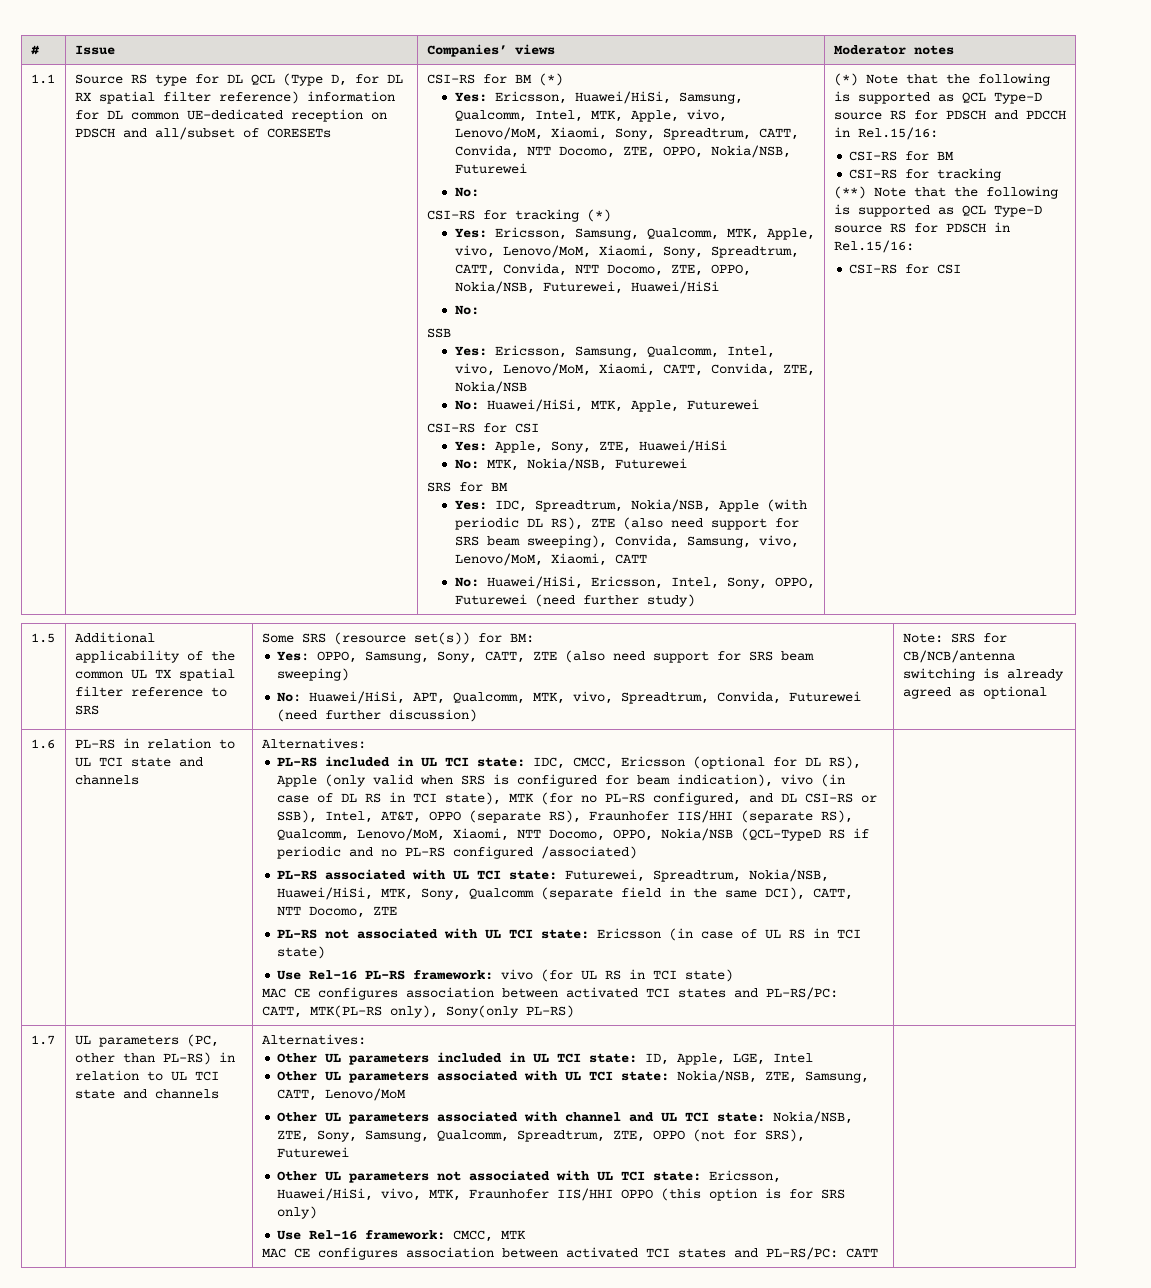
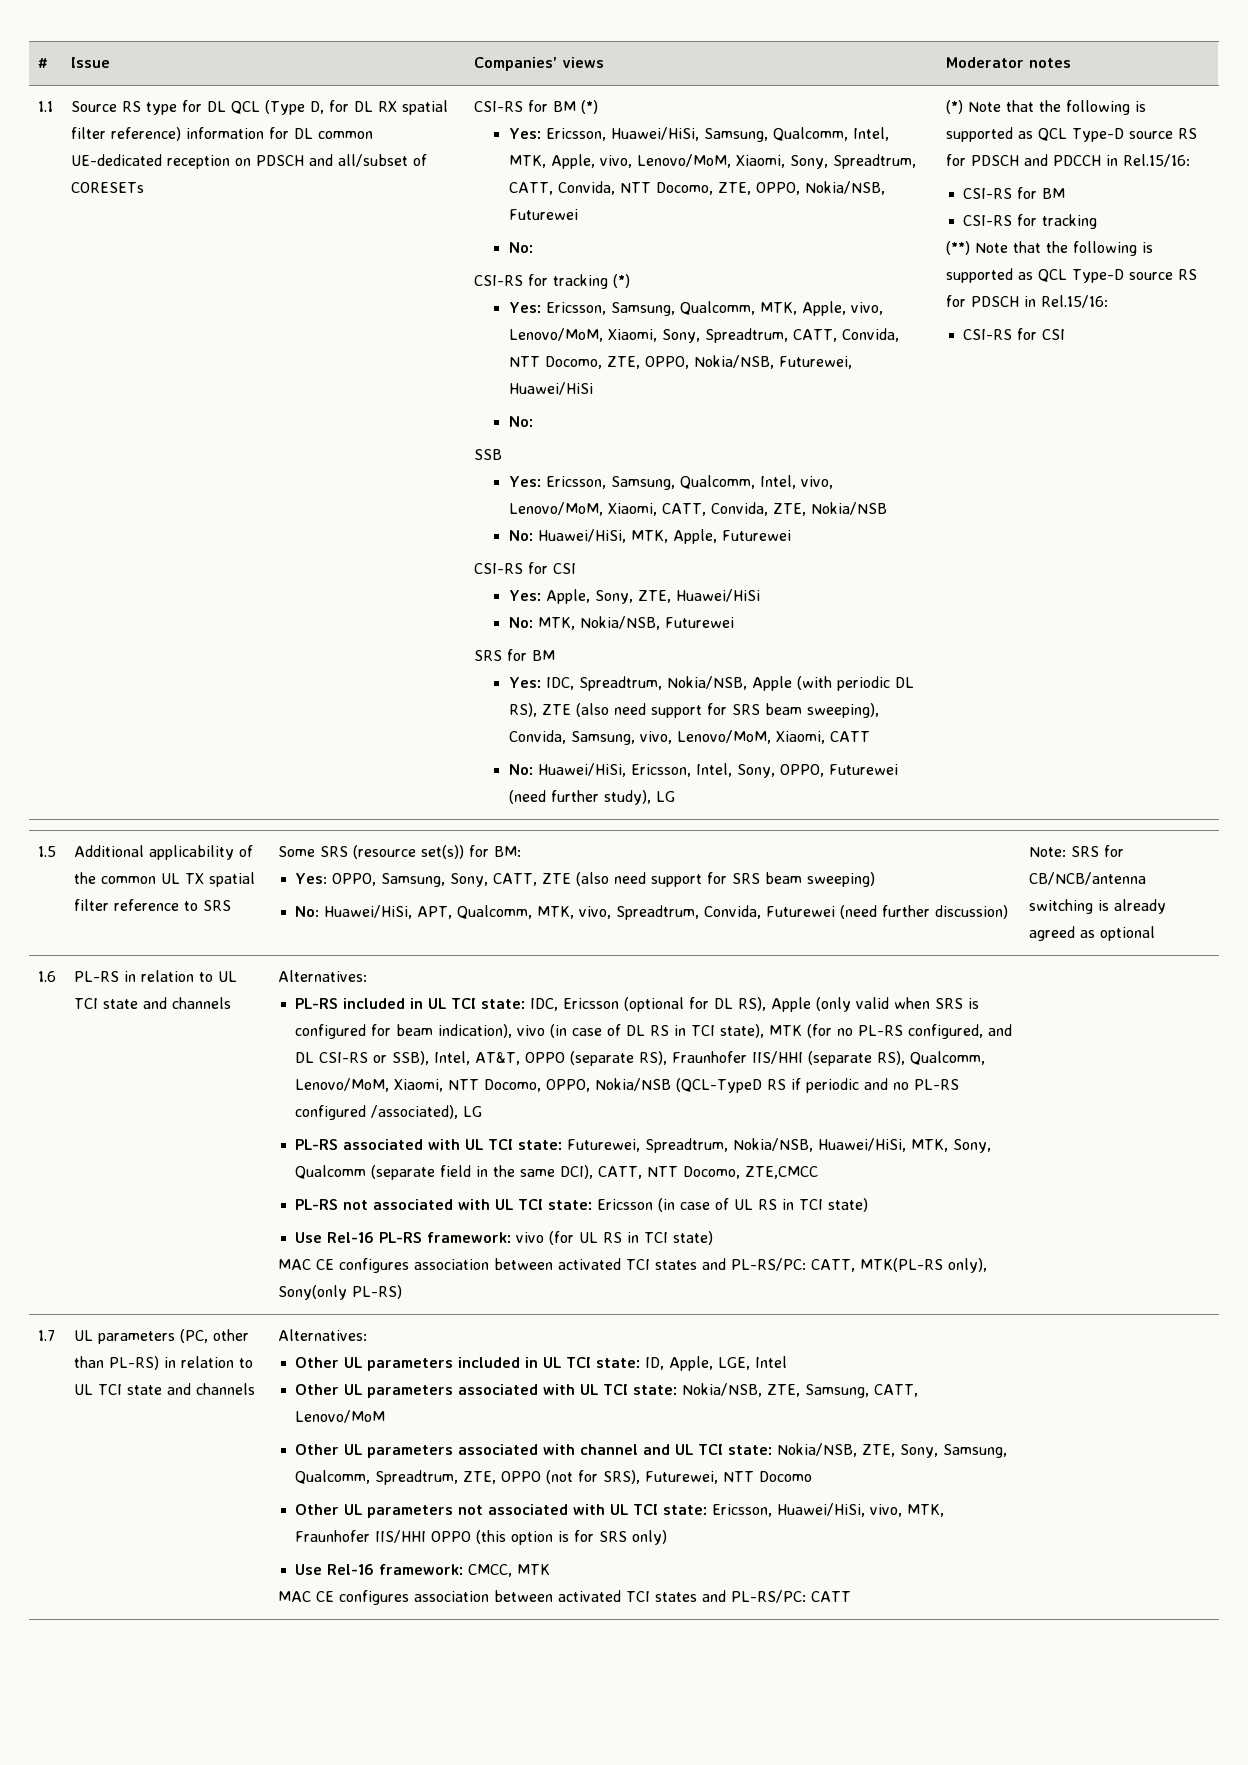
[646,594,695,607] study) -> [603,790,675,805] study), LG
[573,757,614,769] CMCC, -> (559, 1004) none
[541,846,638,859] /associated) -> [371,1105,483,1119] /associated), LG
[373,906,398,915] ZTE -> [745,1166,819,1179] ZTE,CMCC
[277,1147,350,1158] Futurewei -> [645,1471,813,1484] Futurewei, NTT Docomo

